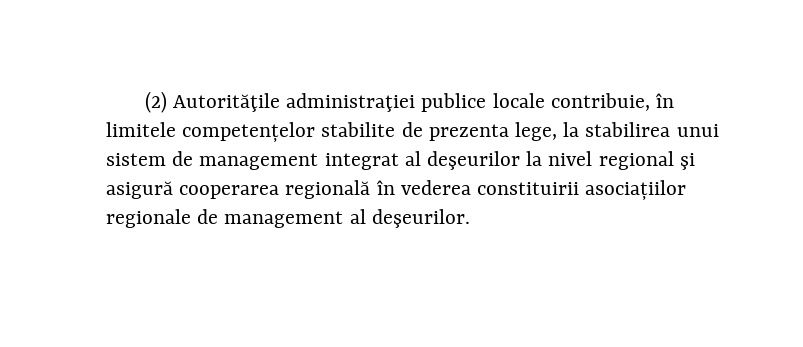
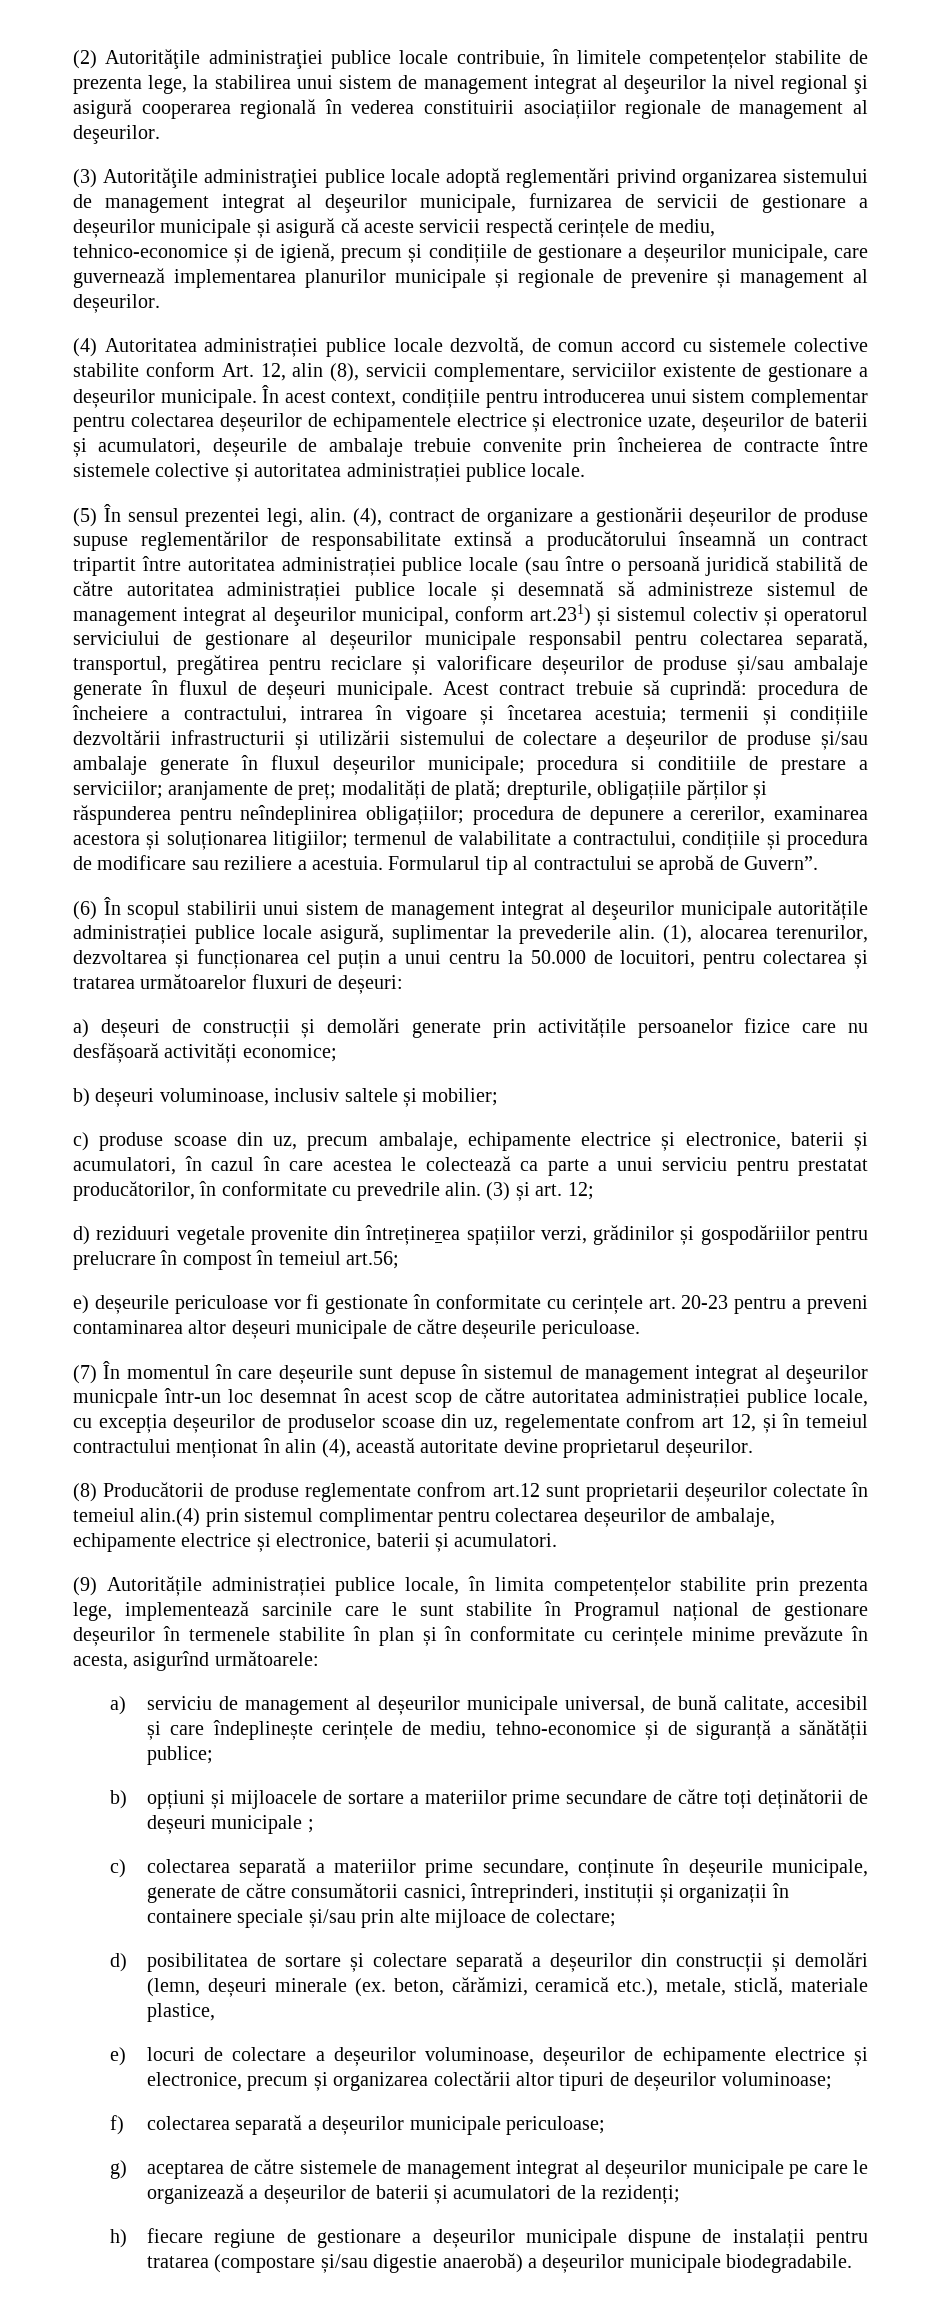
(470, 218) none -> [73,168,868,188] [73,193,868,213] [73,218,715,238] [73,243,868,263] [73,268,868,288] [73,294,160,313] [73,337,868,357] [73,362,868,382] [73,385,869,408] [73,413,868,432] [73,437,869,457] [73,463,586,482] [73,504,869,527] [73,531,869,551] [73,556,869,576] [73,581,868,601] [73,604,868,626] [73,630,868,650] [73,655,869,675] [73,680,868,700] [72,705,868,725] [73,730,868,750] [73,755,868,775] [73,780,767,800] [73,805,868,825] [73,831,869,850] [73,855,819,875] [73,897,868,920] [73,924,868,944] [73,949,868,969] [73,974,403,994] [73,1018,868,1038] [73,1043,337,1063] [73,1088,499,1107] [73,1132,868,1151] [73,1156,868,1176] [73,1181,594,1201] [73,1225,868,1245] [73,1250,399,1270] [73,1294,869,1314] [73,1319,640,1339] [73,1361,868,1384] [73,1388,868,1408] [73,1413,868,1433] [73,1438,753,1458] [73,1482,868,1502] [73,1508,775,1527] [73,1533,558,1552] [73,1576,868,1596] [73,1601,869,1621] [73,1626,868,1646] [73,1651,319,1671] [110,1695,868,1715] [147,1720,868,1740] [147,1746,214,1765] [110,1789,868,1809] [147,1815,314,1834] [110,1858,869,1878] [147,1883,789,1903] [147,1909,616,1928] [110,1952,869,1972] [147,1977,868,1997] [147,2003,216,2022] [110,2047,868,2066] [147,2071,832,2091] [110,2115,606,2135] [110,2159,868,2179] [147,2184,680,2204] [110,2228,868,2248] [147,2253,853,2273] // (3) Autorităţile administraţiei publice locale adoptă reglementări privind organizarea sistemului de management integrat al deşeurilor municipale, furnizarea de servicii de gestionare a deșeurilor municipale și asigură că aceste servicii respectă cerințele de mediu, tehnico-economice și de igienă, precum și condițiile de gestionare a deșeurilor municipale, care guvernează implementarea planurilor municipale și regionale de prevenire și management al deșeurilor. // (4) Autoritatea administrației publice locale dezvoltă, de comun accord cu sistemele colective stabilite conform Art. 12, alin (8), servicii complementare, serviciilor existente de gestionare a deșeurilor municipale. În acest context, condițiile pentru introducerea unui sistem complementar pentru colectarea deșeurilor de echipamentele electrice și electronice uzate, deșeurilor de baterii și acumulatori, deșeurile de ambalaje trebuie convenite prin încheierea de contracte între sistemele colective și autoritatea administrației publice locale. // (5) În sensul prezentei legi, alin. (4), contract de organizare a gestionării deșeurilor de produse supuse reglementărilor de responsabilitate extinsă a producătorului înseamnă un contract tripartit între autoritatea administrației publice locale (sau între o persoană juridică stabilită de către autoritatea administrației publice locale și desemnată să administreze sistemul de management integrat al deşeurilor municipal, conform art.231) și sistemul colectiv și operatorul serviciului de gestionare al deșeurilor municipale responsabil pentru colectarea separată, transportul, pregătirea pentru reciclare și valorificare deșeurilor de produse și/sau ambalaje generate în fluxul de deșeuri municipale. Acest contract trebuie să cuprindă: procedura de încheiere a contractului, intrarea în vigoare și încetarea acestuia; termenii și condițiile dezvoltării infrastructurii și utilizării sistemului de colectare a deșeurilor de produse și/sau ambalaje generate în fluxul deșeurilor municipale; procedura si conditiile de prestare a serviciilor; aranjamente de preț; modalități de plată; drepturile, obligațiile părților și răspunderea pentru neîndeplinirea obligațiilor; procedura de depunere a cererilor, examinarea acestora și soluționarea litigiilor; termenul de valabilitate a contractului, condițiile și procedura de modificare sau reziliere a acestuia. Formularul tip al contractului se aprobă de Guvern”. // (6) În scopul stabilirii unui sistem de management integrat al deşeurilor municipale autoritățile administrației publice locale asigură, suplimentar la prevederile alin. (1), alocarea terenurilor, dezvoltarea și funcționarea cel puțin a unui centru la 50.000 de locuitori, pentru colectarea și tratarea următoarelor fluxuri de deșeuri: // a) deșeuri de construcții și demolări generate prin activitățile persoanelor fizice care nu desfășoară activități economice; // b) deșeuri voluminoase, inclusiv saltele și mobilier; // c) produse scoase din uz, precum ambalaje, echipamente electrice și electronice, baterii și acumulatori, în cazul în care acestea le colectează ca parte a unui serviciu pentru prestatat producătorilor, în conformitate cu prevedrile alin. (3) și art. 12; // d) reziduuri vegetale provenite din întreținerea spațiilor verzi, grădinilor și gospodăriilor pentru prelucrare în compost în temeiul art.56; // e) deșeurile periculoase vor fi gestionate în conformitate cu cerințele art. 20-23 pentru a preveni contaminarea altor deșeuri municipale de către deșeurile periculoase. // (7) În momentul în care deșeurile sunt depuse în sistemul de management integrat al deşeurilor municpale într-un loc desemnat în acest scop de către autoritatea administrației publice locale, cu excepția deșeurilor de produselor scoase din uz, regelementate confrom art 12, și în temeiul contractului menționat în alin (4), această autoritate devine proprietarul deșeurilor. // (8) Producătorii de produse reglementate confrom art.12 sunt proprietarii deșeurilor colectate în temeiul alin.(4) prin sistemul complimentar pentru colectarea deșeurilor de ambalaje, echipamente electrice și electronice, baterii și acumulatori. // (9) Autoritățile administrației publice locale, în limita competențelor stabilite prin prezenta lege, implementează sarcinile care le sunt stabilite în Programul național de gestionare deșeurilor în termenele stabilite în plan și în conformitate cu cerințele minime prevăzute în acesta, asigurînd următoarele: // a) serviciu de management al deșeurilor municipale universal, de bună calitate, accesibil și care îndeplinește cerințele de mediu, tehno-economice și de siguranță a sănătății publice; // b) opțiuni și mijloacele de sortare a materiilor prime secundare de către toți deținătorii de deșeuri municipale ; // c) colectarea separată a materiilor prime secundare, conținute în deșeurile municipale, generate de către consumătorii casnici, întreprinderi, instituții și organizații în containere speciale și/sau prin alte mijloace de colectare; // d) posibilitatea de sortare și colectare separată a deșeurilor din construcții și demolări (lemn, deșeuri minerale (ex. beton, cărămizi, ceramică etc.), metale, sticlă, materiale plastice, // e) locuri de colectare a deșeurilor voluminoase, deșeurilor de echipamente electrice și electronice, precum și organizarea colectării altor tipuri de deșeurilor voluminoase; // f) colectarea separată a deșeurilor municipale periculoase; // g) aceptarea de către sistemele de management integrat al deșeurilor municipale pe care le organizează a deșeurilor de baterii și acumulatori de la rezidenți; // h) fiecare regiune de gestionare a deșeurilor municipale dispune de instalații pentru tratarea (compostare și/sau digestie anaerobă) a deșeurilor municipale biodegradabile.

